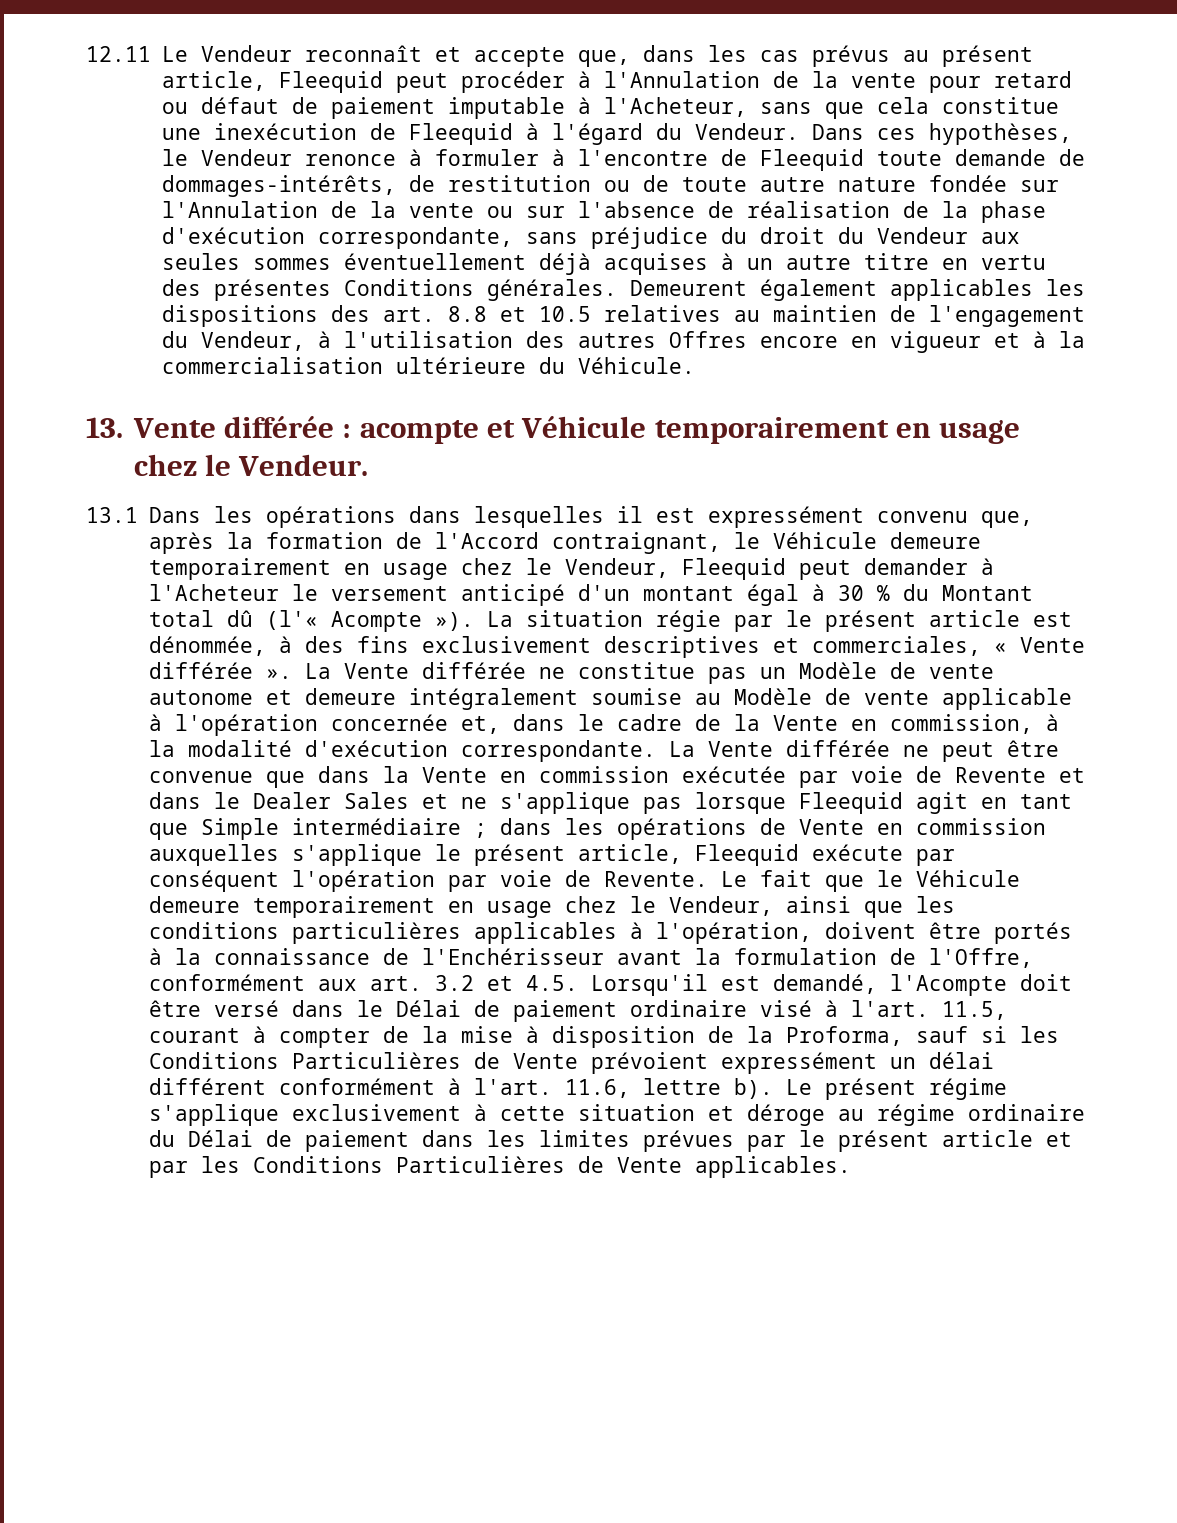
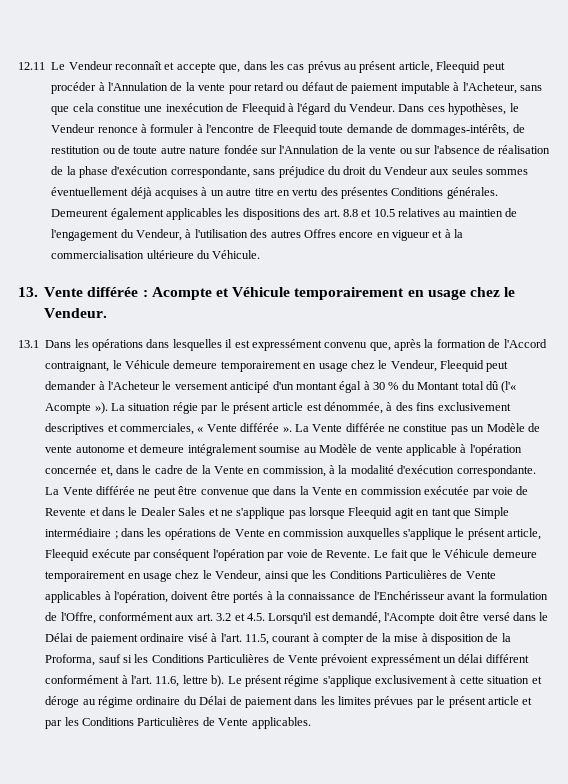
[359,420,479,444] acompte -> [151,287,212,300] Acompte
[148,922,461,944] conditions particulières -> [329,570,496,579] Conditions Particulières de Vente

